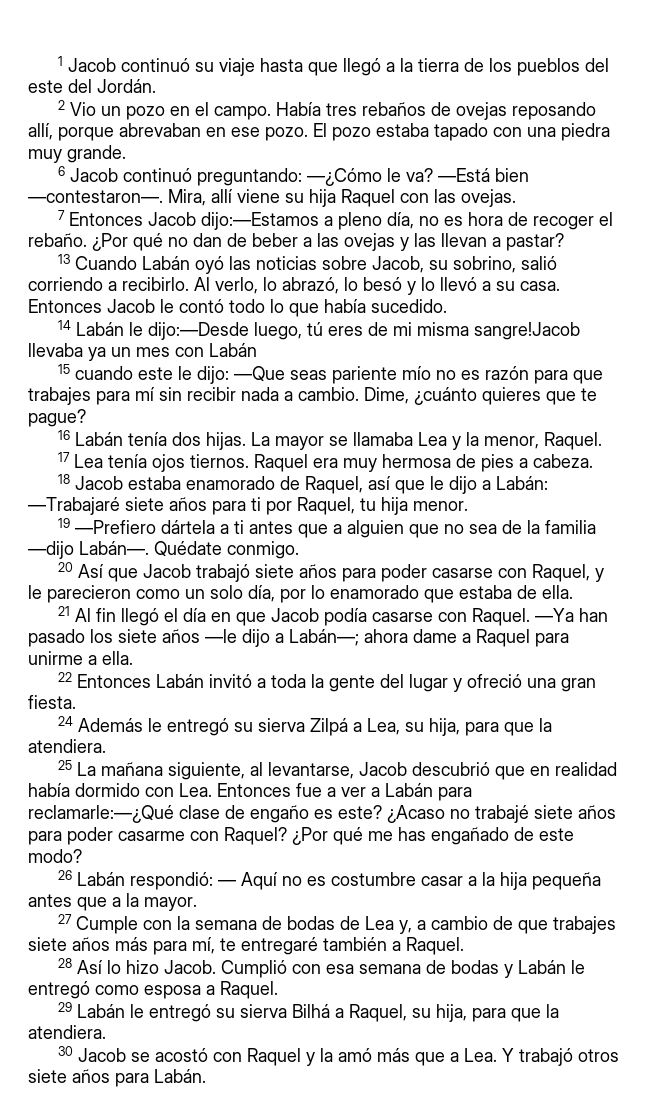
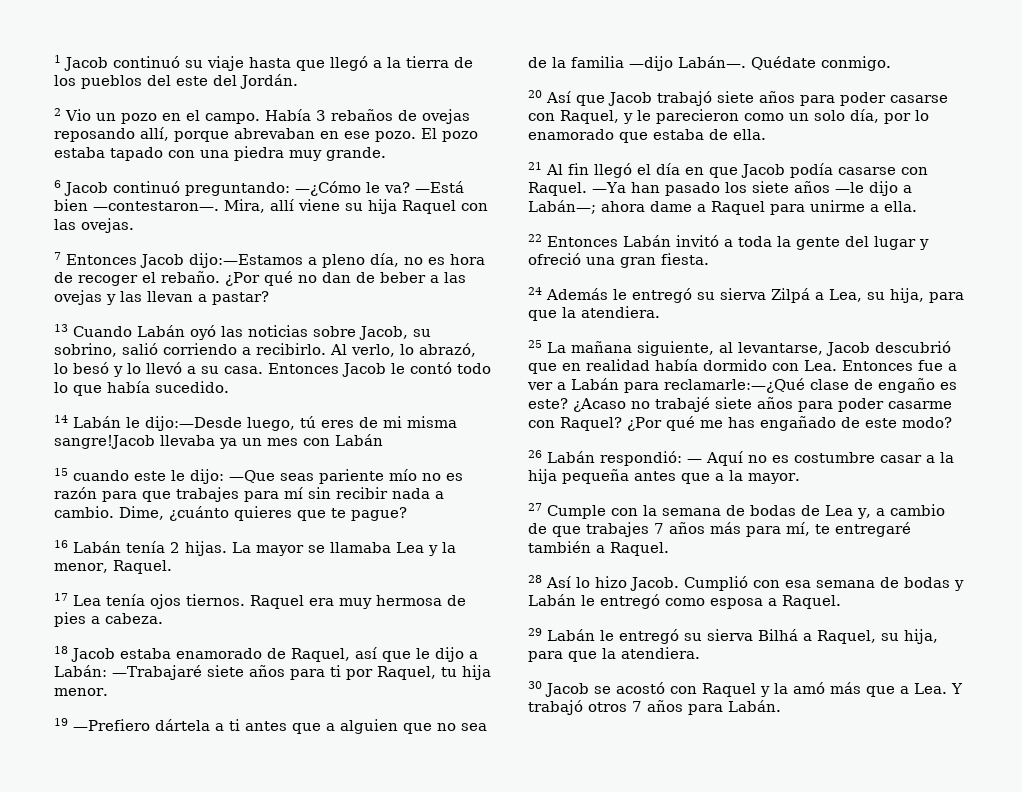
[325,103,357,116] tres -> [316,110,326,121] 3
[171,432,201,446] dos -> [170,542,180,553] 2
[28,937,67,951] siete -> [654,523,664,534] 7
[28,1069,67,1083] siete -> [632,701,642,712] 7

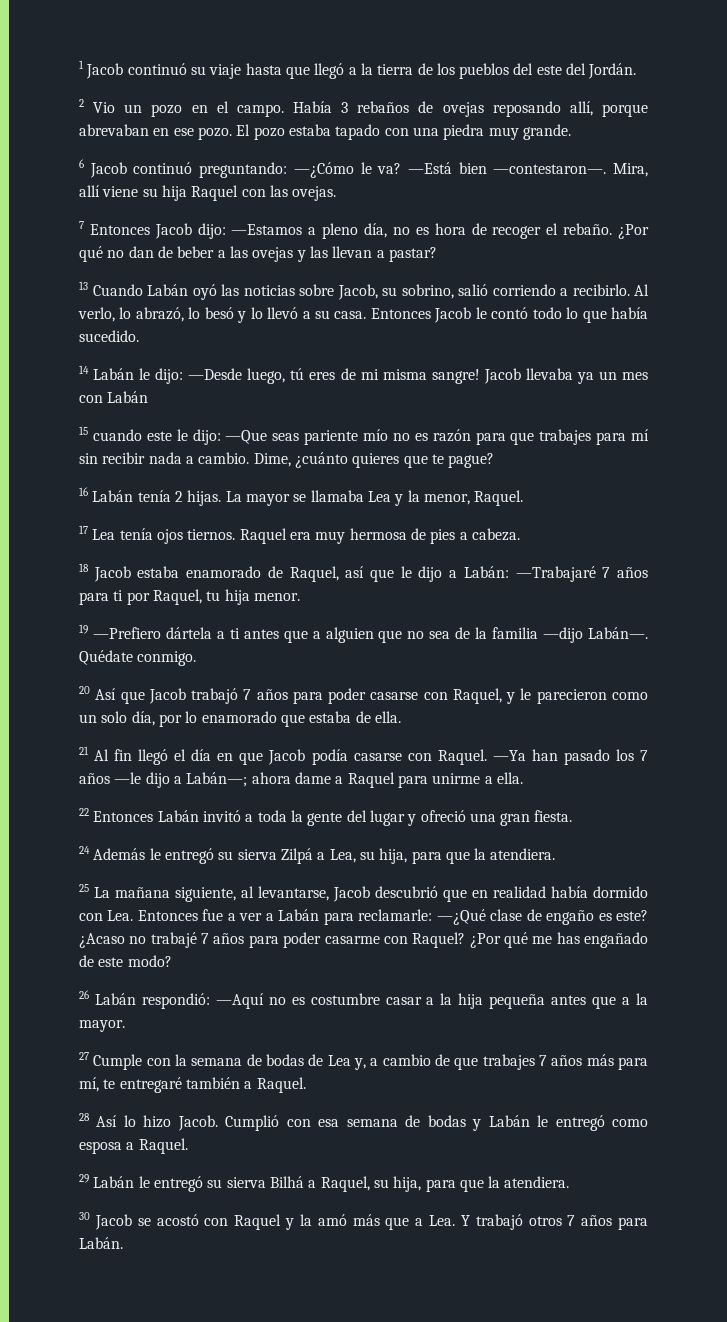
[189,253,303,268] dijo:—Estamos -> [197,223,303,239] dijo: —Estamos
[145,416,242,431] dijo:—Desde -> [155,368,243,384] dijo: —Desde
[54,435,155,449] sangre!Jacob -> [431,368,521,384] sangre! Jacob
[207,665,244,677] siete -> [602,567,611,578] 7
[717,91,754,103] siete -> [243,689,252,700] 7
[751,181,789,193] siete -> [639,750,648,761] 7
[664,378,805,393] reclamarle:—¿Qué -> [358,909,486,925] reclamarle: —¿Qué
[715,397,752,409] siete -> [201,933,210,944] 7
[687,451,743,466] — Aquí -> [215,993,264,1009] —Aquí

